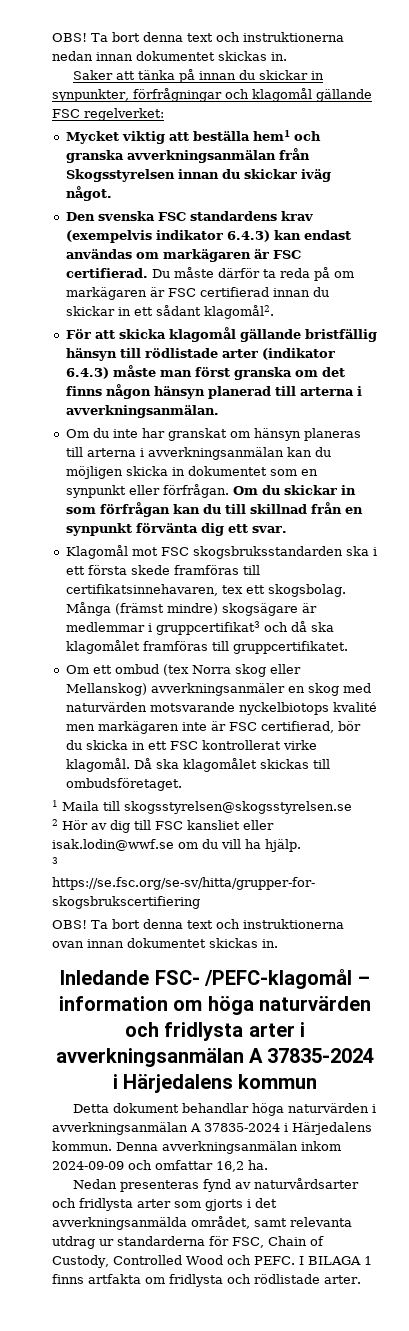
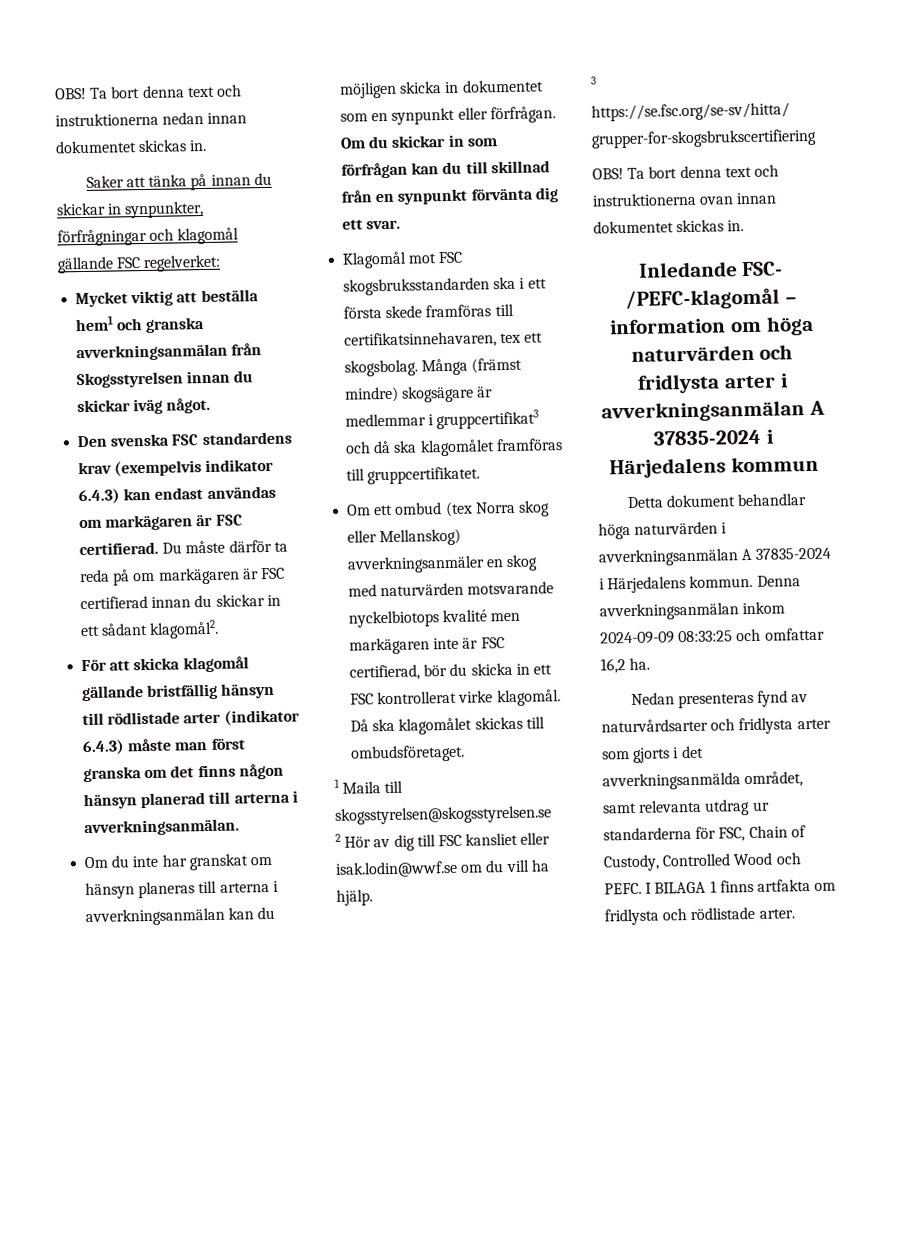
(124, 1165) none -> [678,630,734,643] 08:33:25

